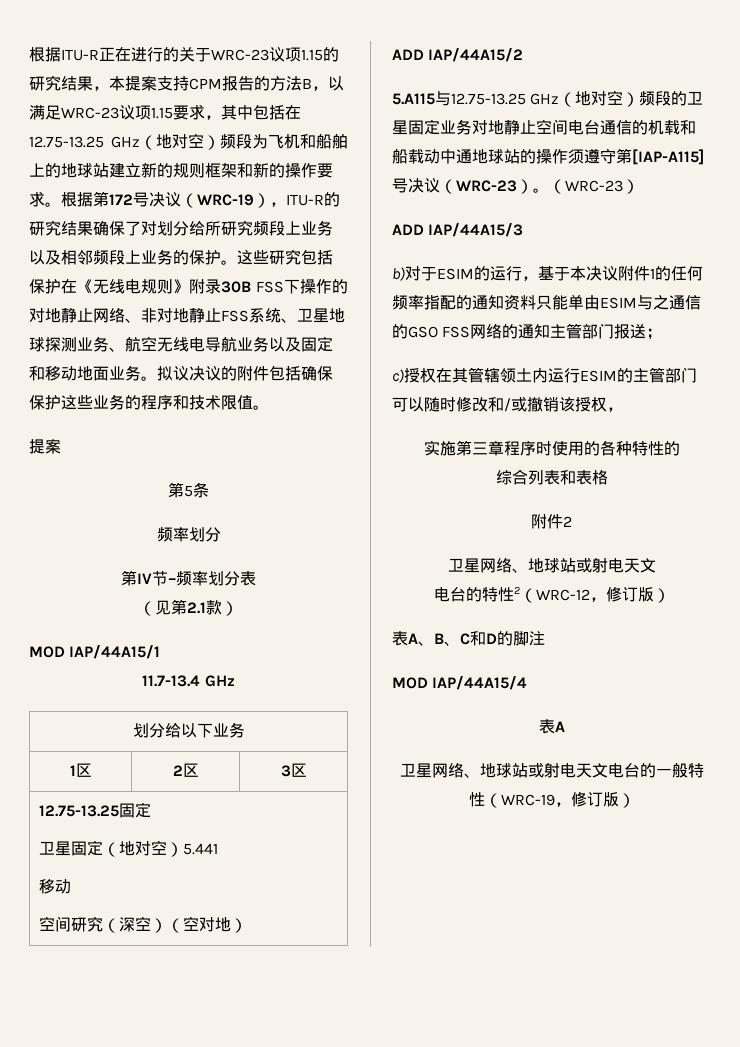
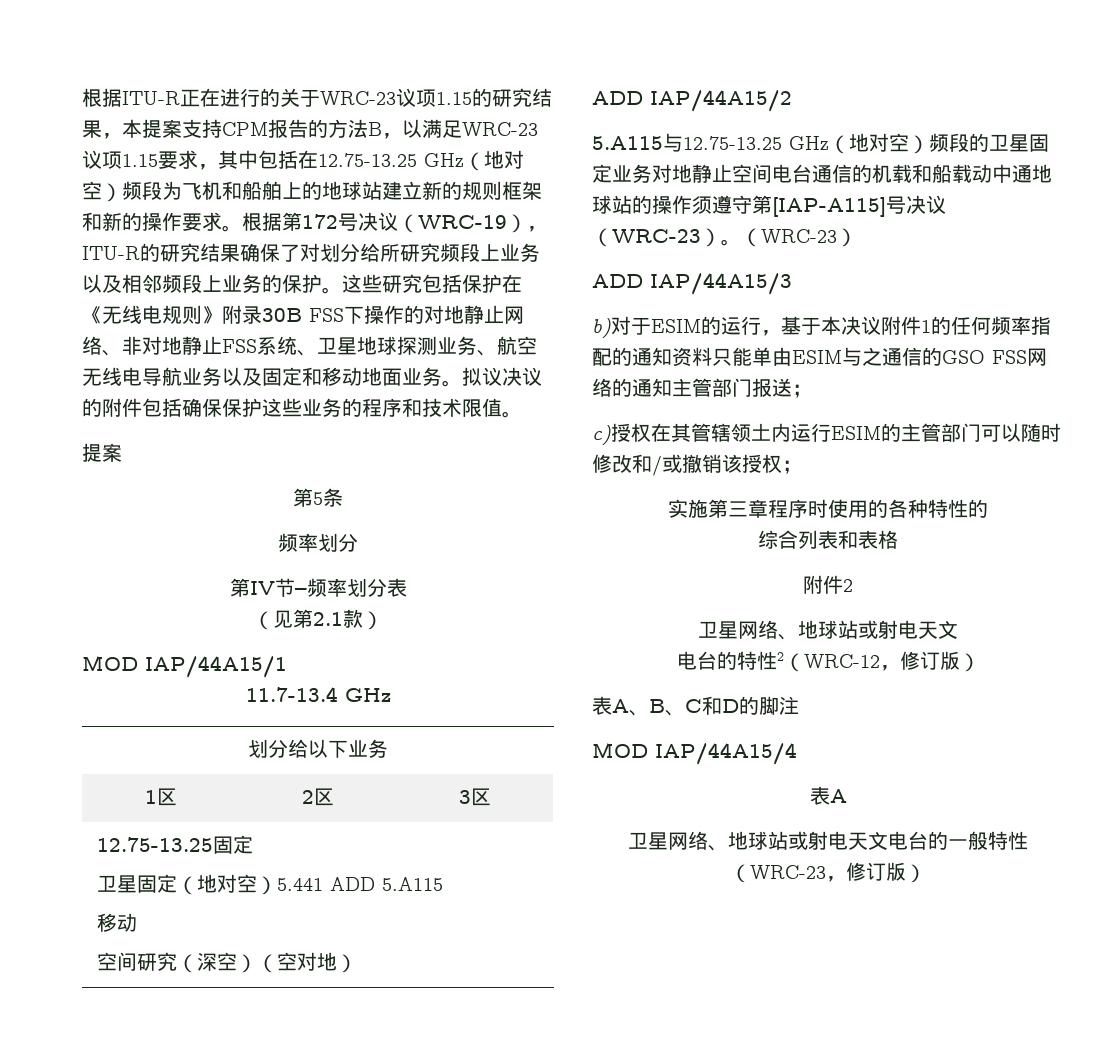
(218, 849) none -> [330,877,444,891] ADD 5.A115
[607,407,623,412] ， -> [782,460,802,474] ；
[500,794,555,806] WRC-19 -> [750,865,826,879] WRC-23

